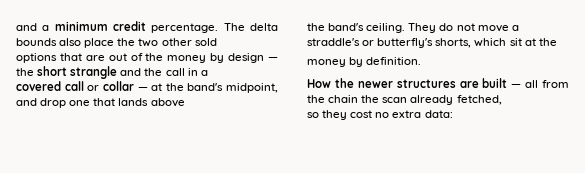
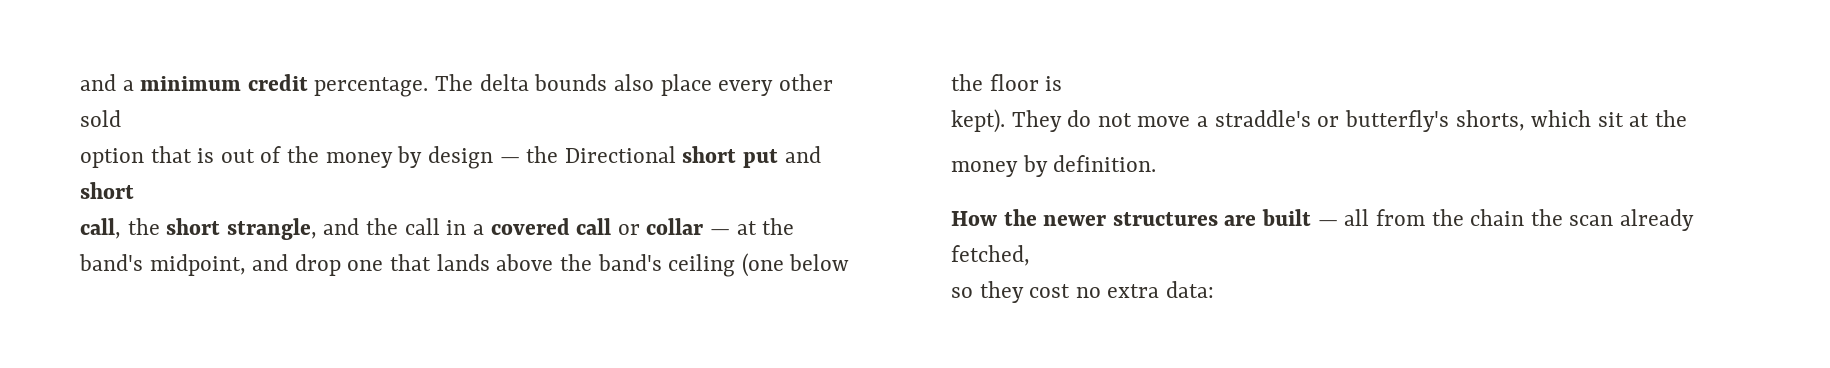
[117,38,159,47] the two -> [718,80,774,96] every
[16,53,105,63] options that are -> [80,146,215,168] option that is
[37,66,118,79] short strangle -> [564,146,821,168] [80,182,134,199] [80,218,317,240] Directional short put and short // call, the short strangle,
(208, 73) // -> (484, 229) none
(184, 87) none -> (795, 226) //
[307,23,406,33] // the band's ceiling. -> [559,253,850,277] [951,74,1063,91] [951,109,1005,133] the band's ceiling (one below the floor is // kept).

